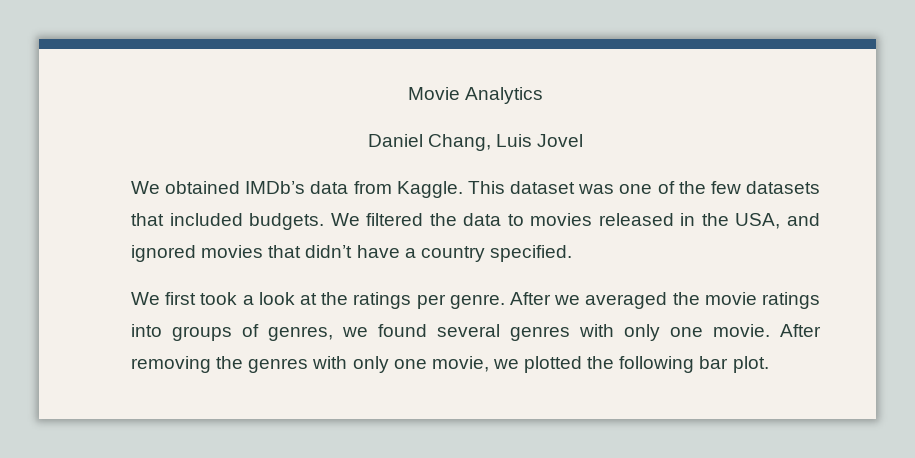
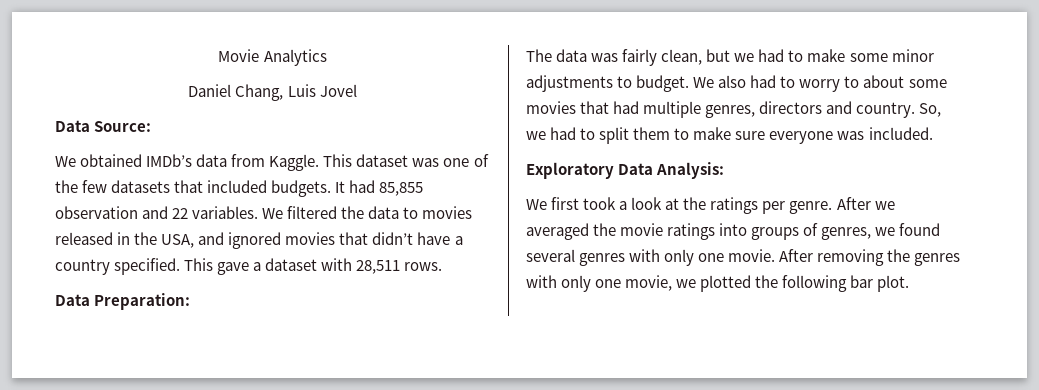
(584, 140) none -> [55,120,152,132] // Data Source:
(325, 221) none -> [335,180,424,196] [55,206,259,219] It had 85,855 observation and 22 variables.
(572, 253) none -> [184,258,443,275] [55,293,191,310] [526,49,934,66] [526,75,947,92] [526,101,942,118] [526,127,933,144] [526,162,725,179] This gave a dataset with 28,511 rows. // Data Preparation: // The data was fairly clean, but we had to make some minor adjustments to budget. We also had to worry to about some movies that had multiple genres, directors and country. So, we had to split them to make sure everyone was included. // Exploratory Data Analysis:

